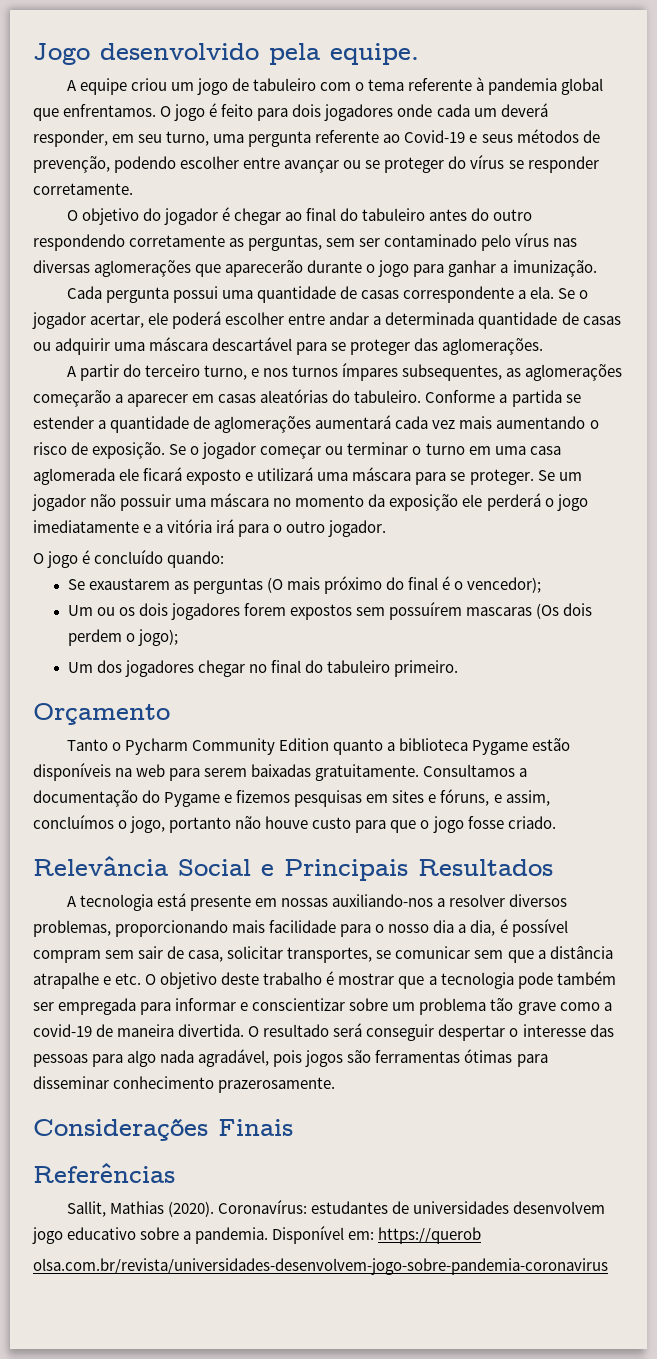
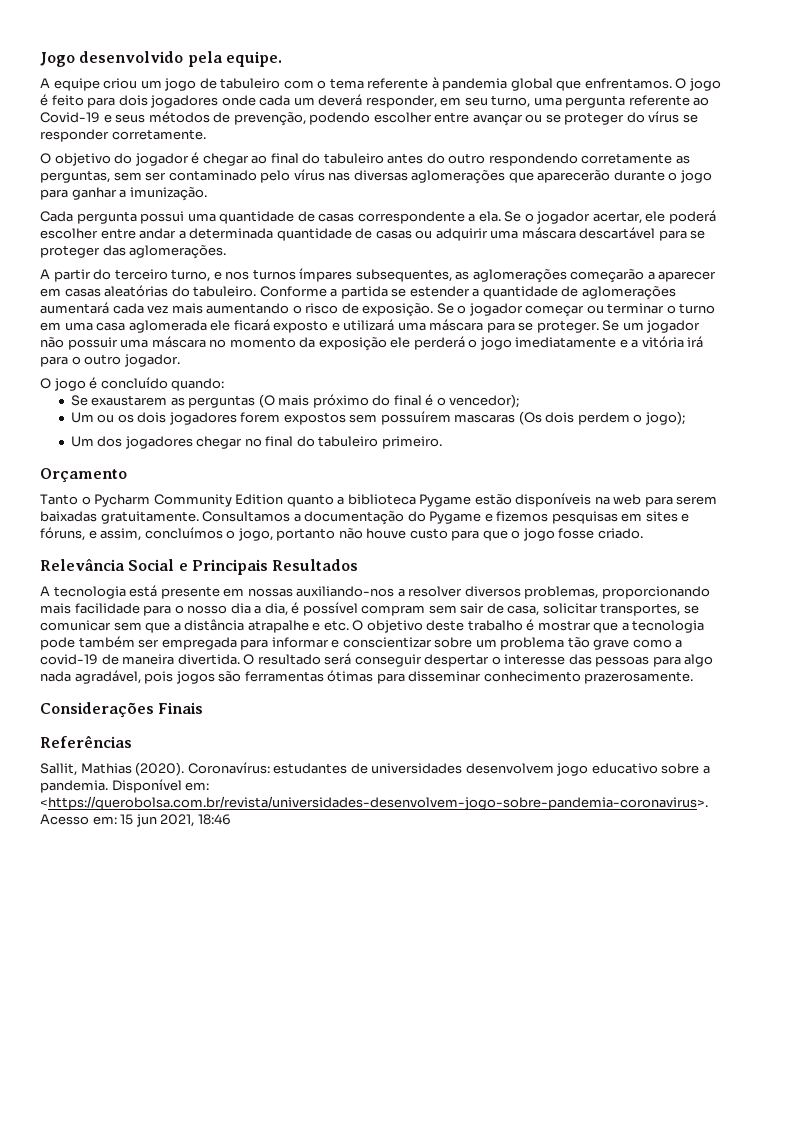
[378,1227,482,1244] [33,1258,608,1275] https://querob // olsa.com.br/revista/universidades-desenvolvem-jogo-sobre-pandemia-coronavirus -> [40,796,708,810] [40,814,231,827] <https://querobolsa.com.br/revista/universidades-desenvolvem-jogo-sobre-pandemia-coronavirus>. Acesso em: 15 jun 2021, 18:46

